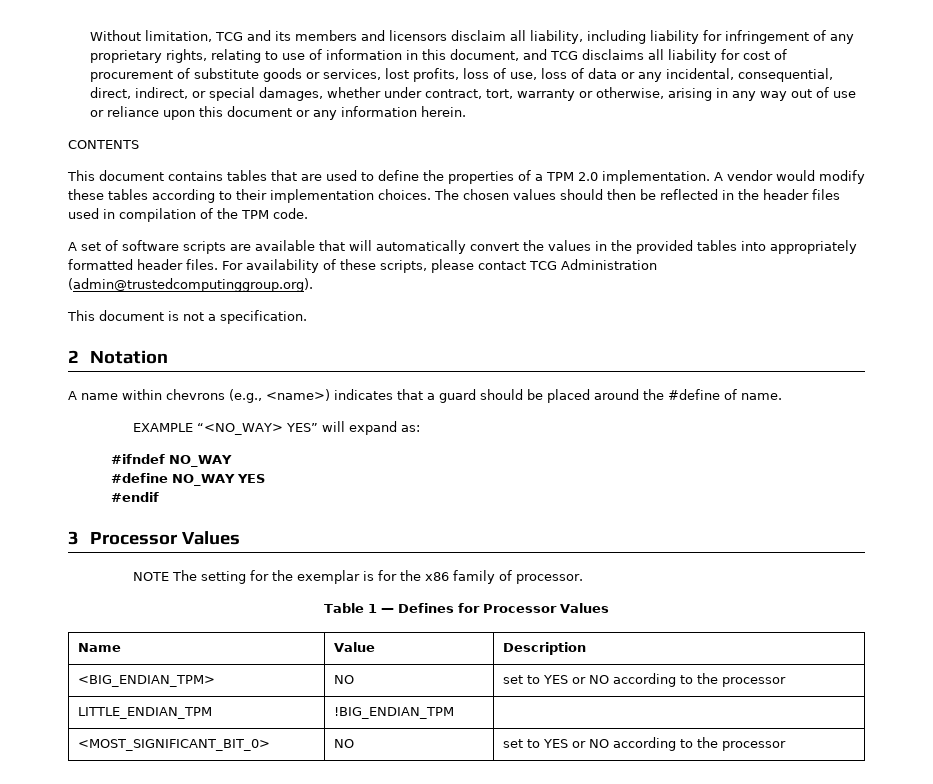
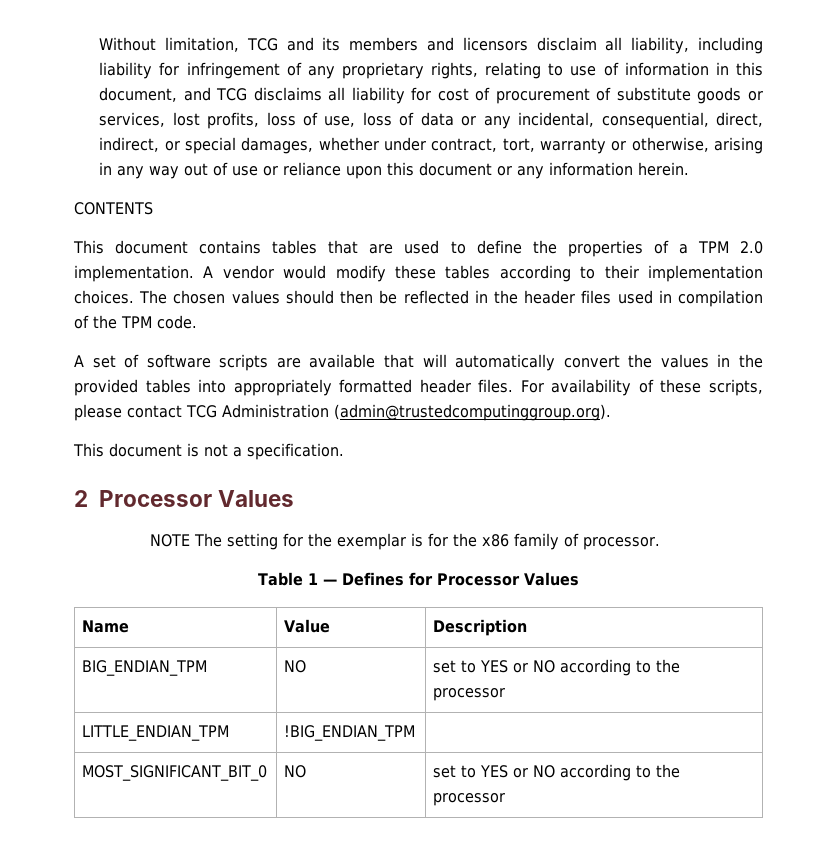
[89,350,168,364] [68,389,782,403] [133,421,421,435] [111,454,233,467] [111,473,266,486] [111,492,160,502] [68,531,79,545] Notation // A name within chevrons (e.g., <name>) indicates that a guard should be placed around the #define of name. // EXAMPLE “<NO_WAY> YES” will expand as: // #ifndef NO_WAY // #define NO_WAY YES // #endif // 3 -> (88, 498) none
[77,675,215,687] <BIG_ENDIAN_TPM> -> [82,660,208,676] BIG_ENDIAN_TPM
[77,739,270,751] <MOST_SIGNIFICANT_BIT_0> -> [82,765,268,781] MOST_SIGNIFICANT_BIT_0

